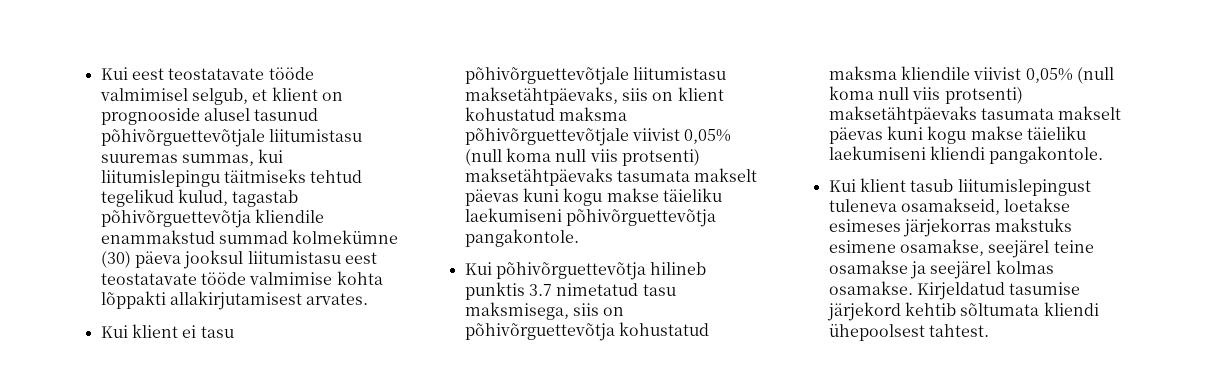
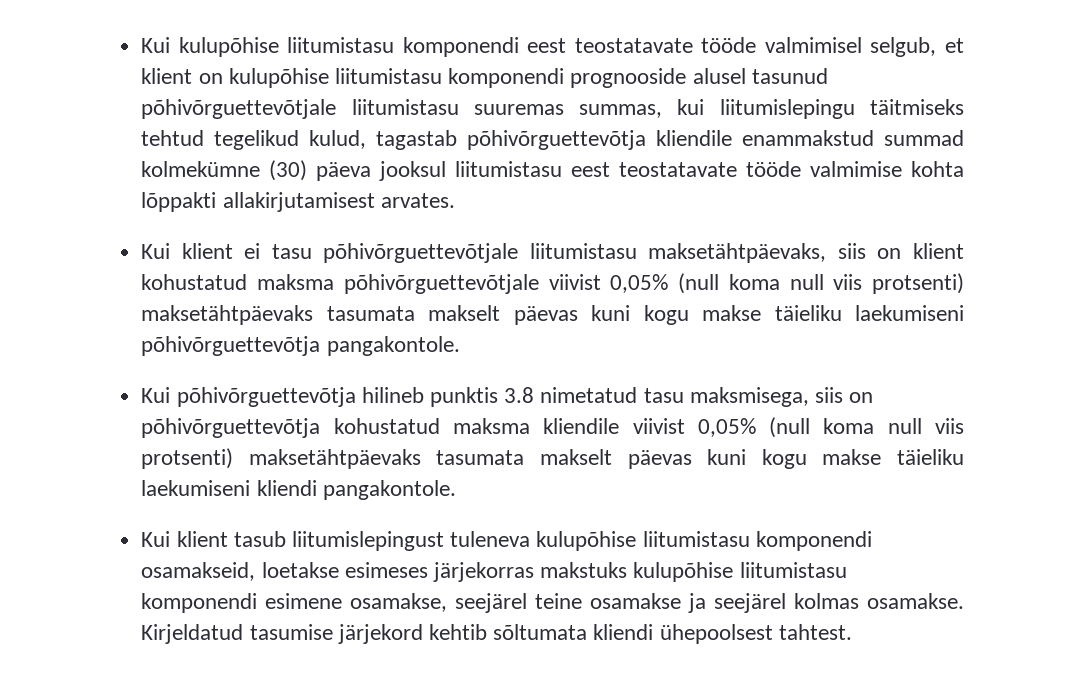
[100,67,128,80] Kui -> [141,37,519,57] Kui kulupõhise liitumistasu komponendi
(343, 96) none -> [228,68,565,88] kulupõhise liitumistasu komponendi
[528,284,552,296] 3.7 -> [504,387,535,403] 3.8
(897, 205) none -> [536,531,872,551] kulupõhise liitumistasu komponendi
(1073, 225) none -> [633,562,847,582] [141,593,258,613] kulupõhise liitumistasu komponendi

